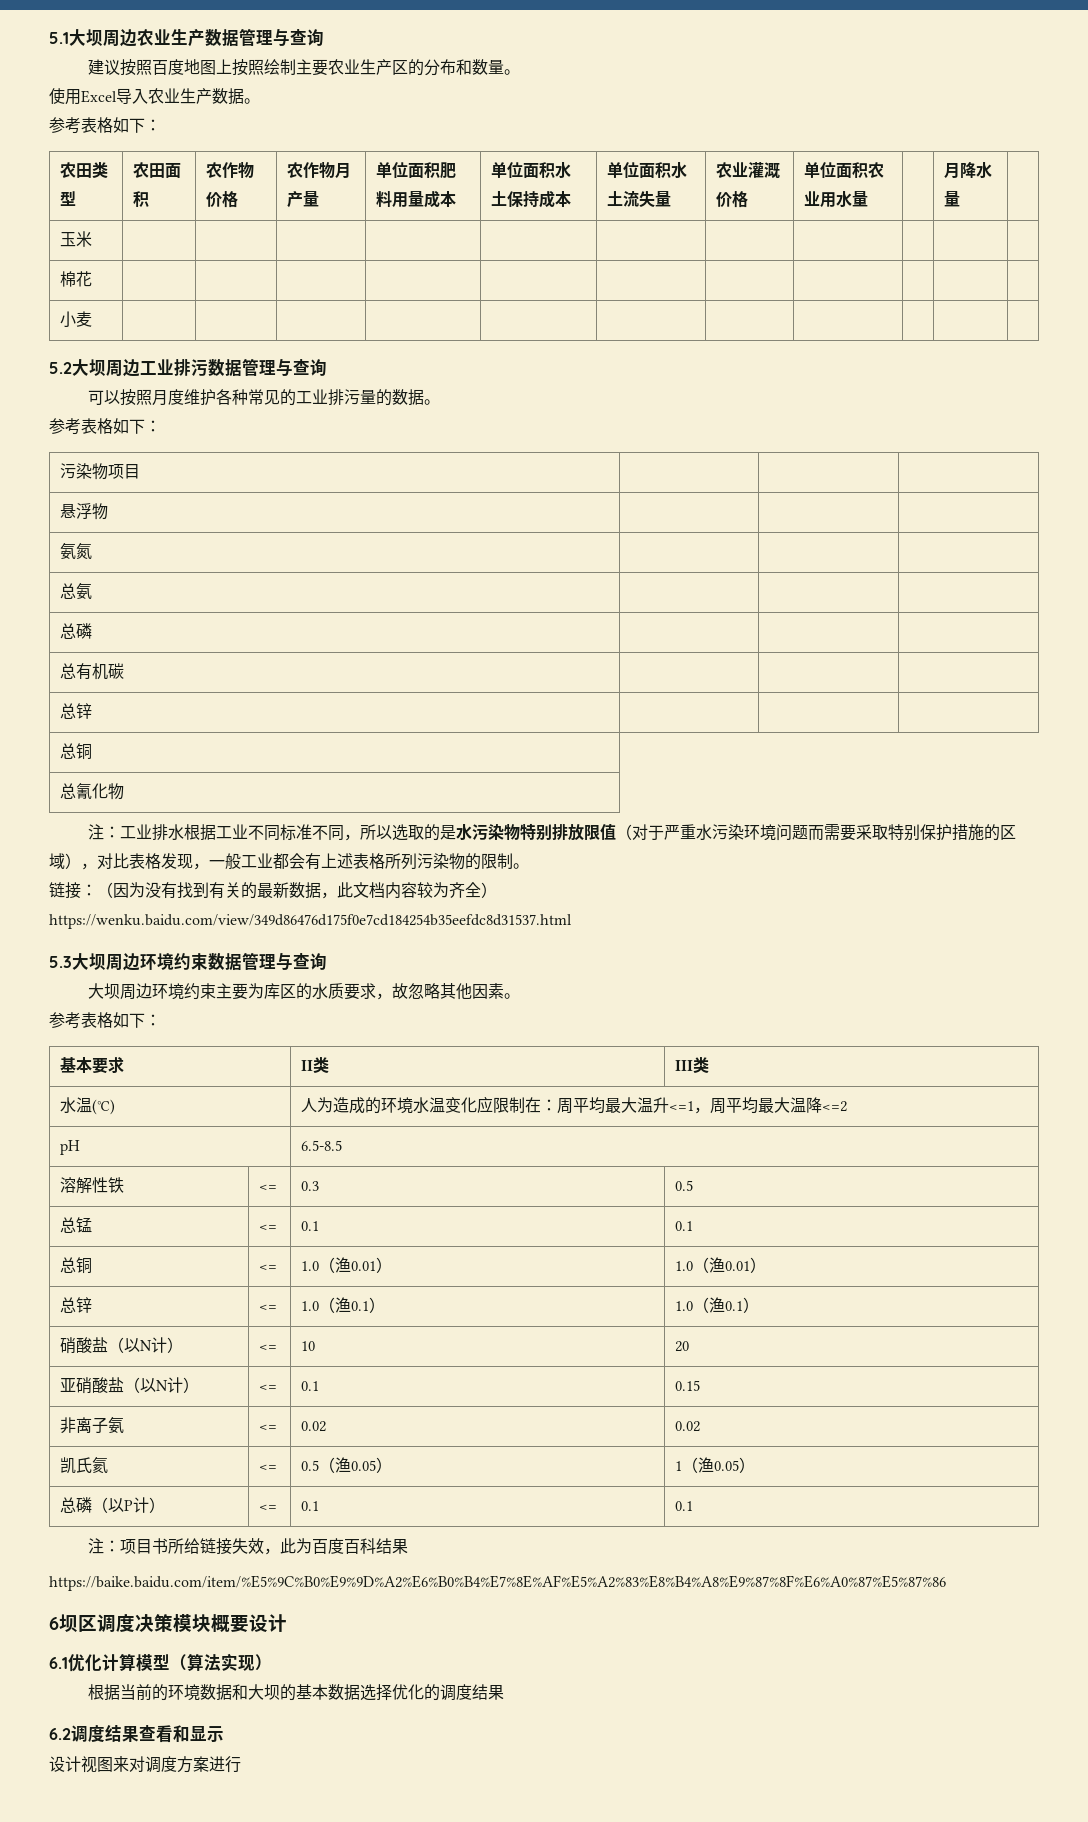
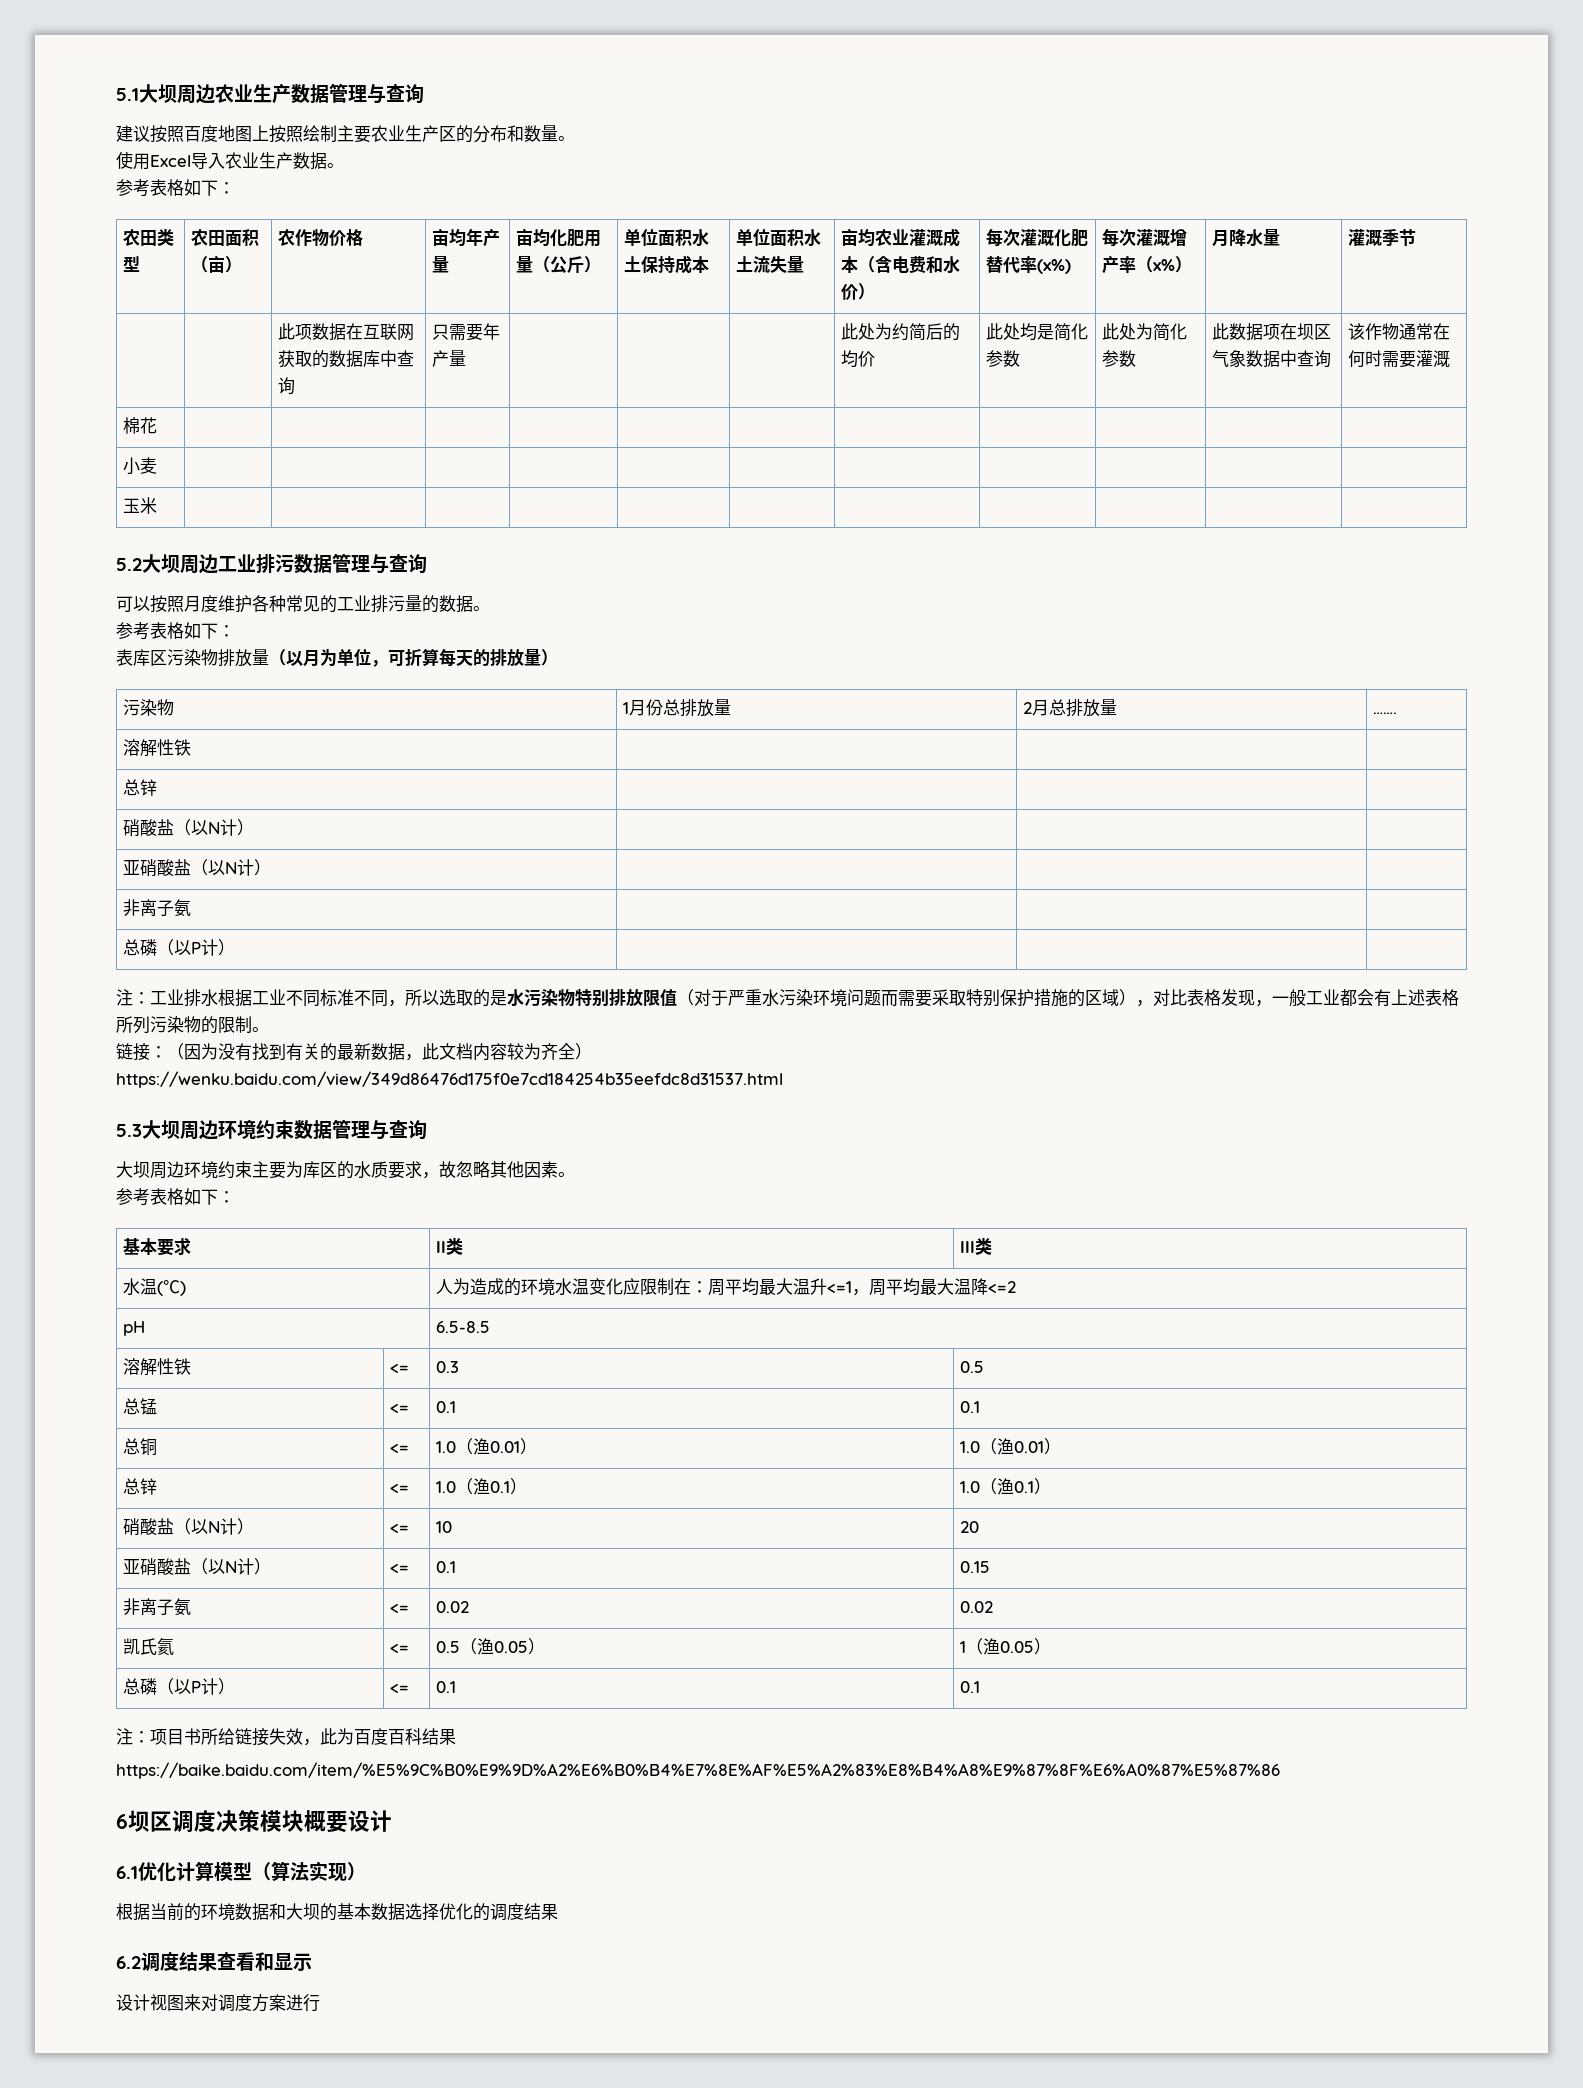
(150, 199) none -> [191,255,243,273] （亩）
[287,162,352,179] [287,191,320,208] [376,162,457,179] [376,190,457,208] 农作物月产量 | 单位面积肥料用量成本 -> [432,228,501,247] [432,256,450,273] [516,228,602,247] [516,256,602,274] 亩均年产量 | 亩均化肥用量（公斤）
(672, 199) none -> [841,228,876,247] 亩均
[716,190,749,208] [804,162,885,178] [804,191,869,208] [944,162,993,179] [944,191,961,207] [60,231,93,247] 价格 | 单位面积农业用水量 | | 月降水量 | // 玉米 | | | | | | | | | | | -> [943,228,961,247] [841,256,961,273] [841,283,876,300] [986,228,1089,247] [986,256,1072,274] [1102,228,1188,247] [1102,256,1193,274] [1212,229,1281,247] [1348,229,1417,246] [278,323,415,341] [278,350,415,368] [278,377,296,395] [432,323,501,341] [432,350,467,367] [841,323,961,341] [841,350,876,368] [986,323,1089,341] [986,350,1021,367] [1102,323,1188,341] [1102,350,1137,367] [1212,323,1332,341] [1212,350,1332,368] [1348,323,1451,340] [1348,350,1451,368] 成本（含电费和水价） | 每次灌溉化肥替代率(x%) | 每次灌溉增产率（x%） | 月降水量 | 灌溉季节 // | | 此项数据在互联网获取的数据库中查询 | 只需要年产量 | | | | 此处为约简后的均价 | 此处均是简化参数 | 此处为简化参数 | 此数据项在坝区气象数据中查询 | 该作物通常在何时需要灌溉
(93, 319) none -> [123,497,158,514] // 玉米 | | | | | | | | | | |
[60,463,141,480] [60,503,109,520] [60,543,93,559] [60,583,93,599] [60,623,93,639] [60,663,125,680] [60,703,93,719] [60,743,93,760] [60,783,125,800] // 污染物项目 | | | // 悬浮物 | | | // 氨氮 | | | // 总氨 | | | // 总磷 | | | // 总有机碳 | | | // 总锌 | | | // 总铜 // 总氰化物 -> [116,648,558,667] [123,699,175,716] [623,699,732,717] [1023,699,1118,717] [1373,712,1398,714] [123,739,192,757] [123,779,158,796] [123,819,255,837] [123,859,272,877] [123,899,192,917] [123,939,236,956] // 表库区污染物排放量（以月为单位，可折算每天的排放量） // 污染物 | 1月份总排放量 | 2月总排放量 | ……. // 溶解性铁 | | | // 总锌 | | | // 硝酸盐（以N计） | | | // 亚硝酸盐（以N计） | | | // 非离子氨 | | | // 总磷（以P计） | | |

